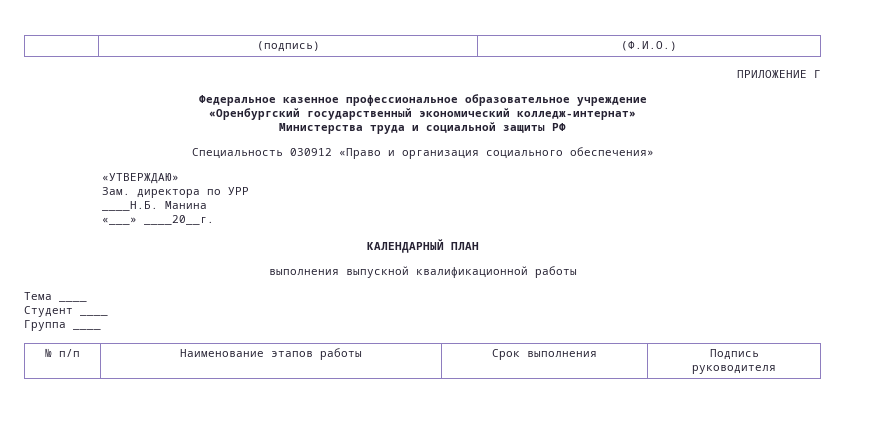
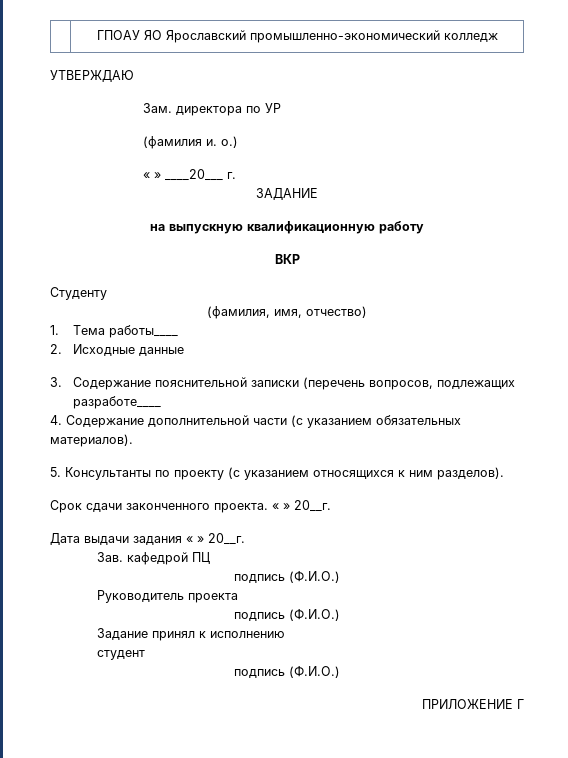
[256,41,320,52] [621,41,677,51] [737,70,821,78] [198,94,647,106] [209,108,636,120] [279,122,566,134] [191,147,654,159] [102,173,180,184] [102,187,250,198] [102,201,208,211] [102,215,215,225] [366,239,479,253] [268,266,577,278] [24,292,52,300] [59,300,87,302] [24,306,108,317] [24,320,101,331] [45,348,80,357] [180,348,362,360] [491,349,597,360] [709,349,759,360] [692,365,776,374] | (подпись) | (Ф.И.О.) // ПРИЛОЖЕНИЕ Г // Федеральное казенное профессиональное образовательное учреждение // «Оренбургский государственный экономический колледж-интернат» // Министерства труда и социальной защиты РФ // Специальность 030912 «Право и организация социального обеспечения» // «УТВЕРЖДАЮ» // Зам. директора по УРР // ____Н.Б. Манина // «___» ____20__г. // КАЛЕНДАРНЫЙ ПЛАН // выполнения выпускной квалификационной работы // Тема ____ // Студент ____ // Группа ____ // № п/п | Наименование этапов работы | Срок выполнения | Подпись // руководителя -> [96,30,498,43] [50,70,134,82] [143,103,282,116] [143,136,239,149] [143,169,237,181] [256,188,318,200] [150,221,424,234] [274,254,300,264] [50,287,107,300] [207,306,367,319] [50,325,179,338] [50,344,185,356] [50,377,516,390] [73,396,162,409] [50,415,461,428] [50,434,133,447] [50,467,504,480] [50,500,331,513] [50,533,245,545] [96,552,210,565] [234,571,340,583] [96,590,238,603] [234,609,340,621] [96,628,285,641] [96,650,145,660] [234,666,340,678] [422,699,524,709] | ГПОАУ ЯО Ярославский промышленно-экономический колледж // УТВЕРЖДАЮ // Зам. директора по УР // (фамилия и. о.) // « » ____20___ г. // ЗАДАНИЕ // на выпускную квалификационную работу // ВКР // Студенту // (фамилия, имя, отчество) // 1. Тема работы____ // 2. Исходные данные // 3. Содержание пояснительной записки (перечень вопросов, подлежащих разработе____ // 4. Содержание дополнительной части (с указанием обязательных материалов). // 5. Консультанты по проекту (с указанием относящихся к ним разделов). // Срок сдачи законченного проекта. « » 20__г. // Дата выдачи задания « » 20__г. // Зав. кафедрой ПЦ // подпись (Ф.И.О.) // Руководитель проекта // подпись (Ф.И.О.) // Задание принял к исполнению // студент // подпись (Ф.И.О.) // ПРИЛОЖЕНИЕ Г

